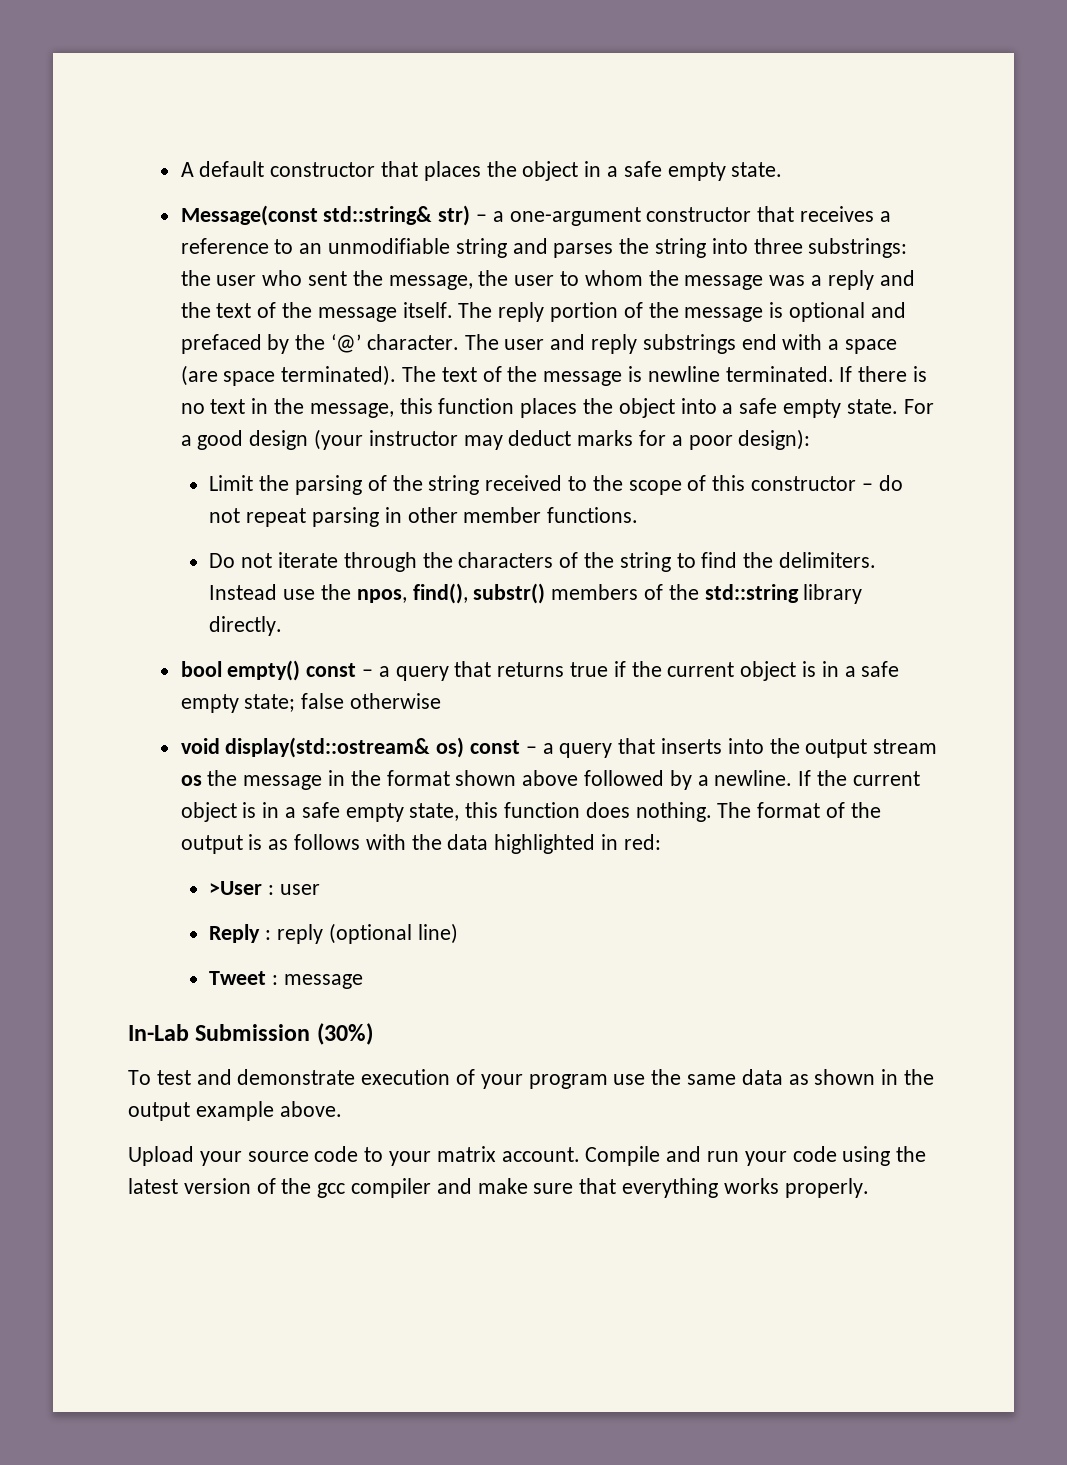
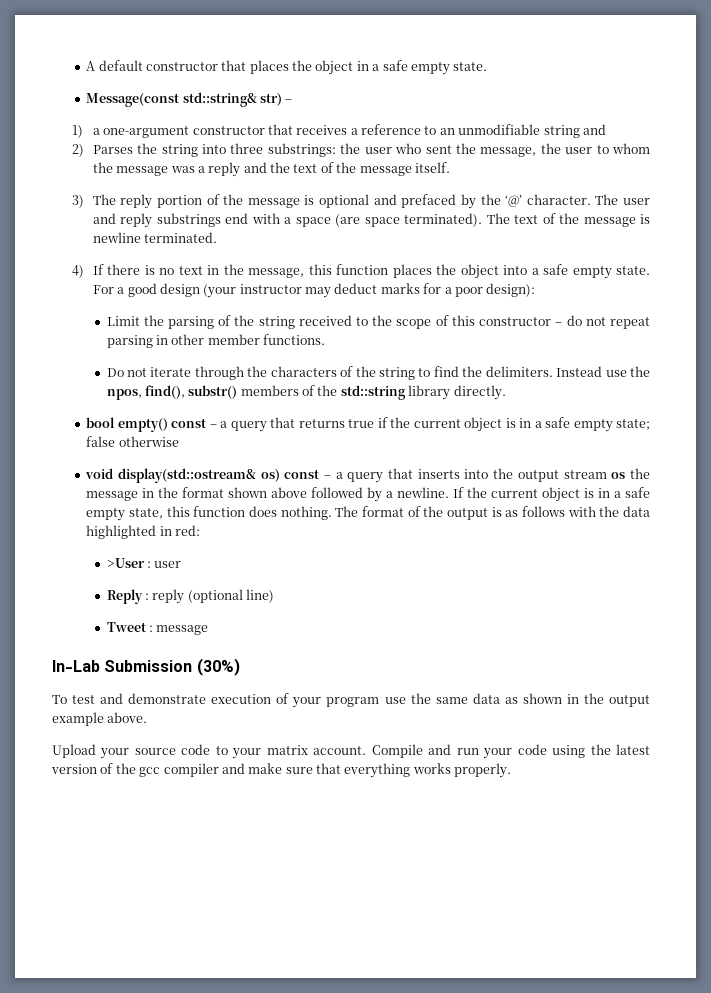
(487, 218) none -> [72,125,84,138] // 1)
[553,243,614,258] parses -> [72,144,133,157] // 2) Parses
(453, 310) none -> [72,195,85,208] // 3)
(834, 374) none -> [72,265,85,278] // 4)

